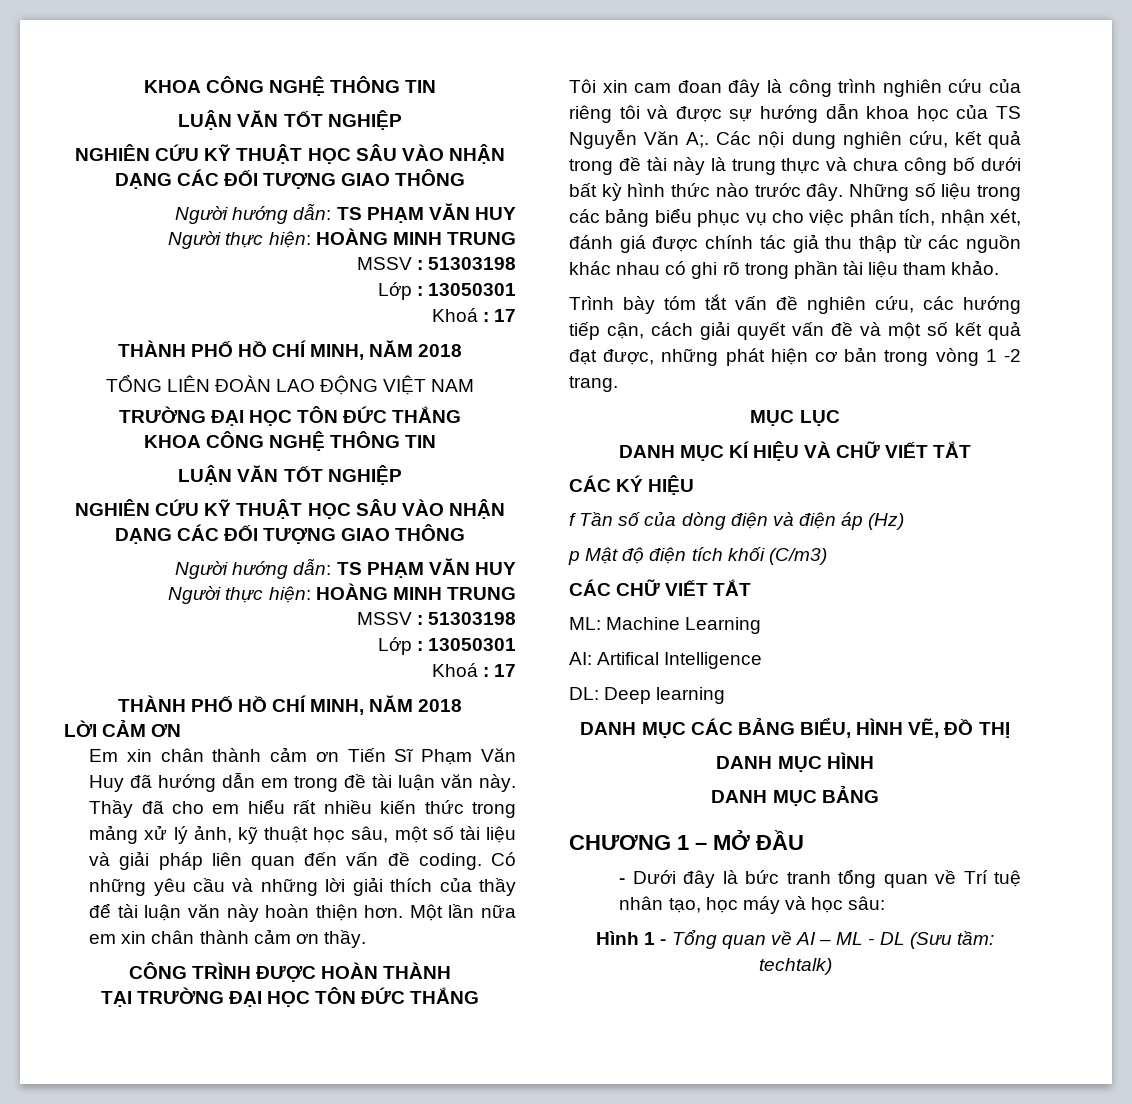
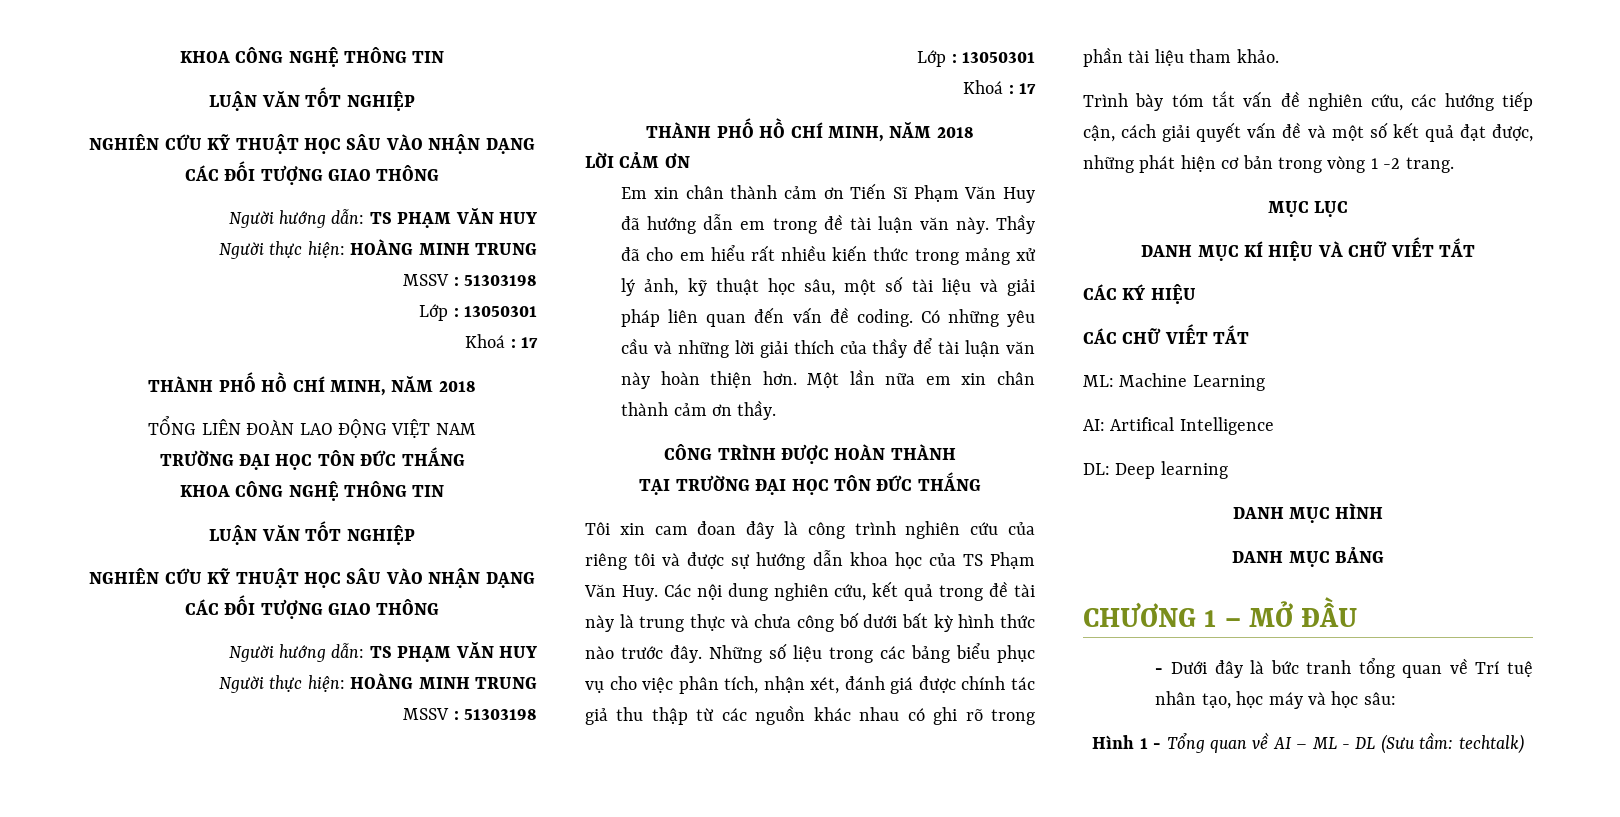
[569,129,710,149] Nguyễn Văn A;. -> [990,552,1035,569] [584,584,658,601] Phạm Văn Huy.
[569,511,905,530] [568,547,827,565] // f Tần số của dòng điện và điện áp (Hz) // p Mật độ điện tích khối (C/m3) -> (1196, 294) none
[580,718,1010,738] // DANH MỤC CÁC BẢNG BIỂU, HÌNH VẼ, ĐỒ THỊ -> (1228, 470) none

